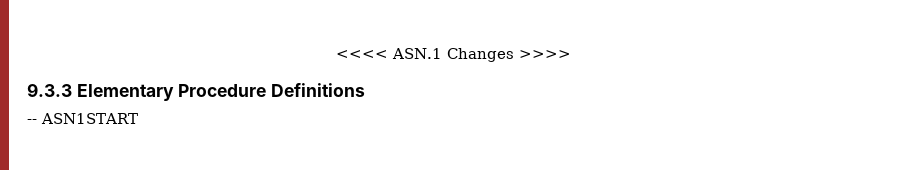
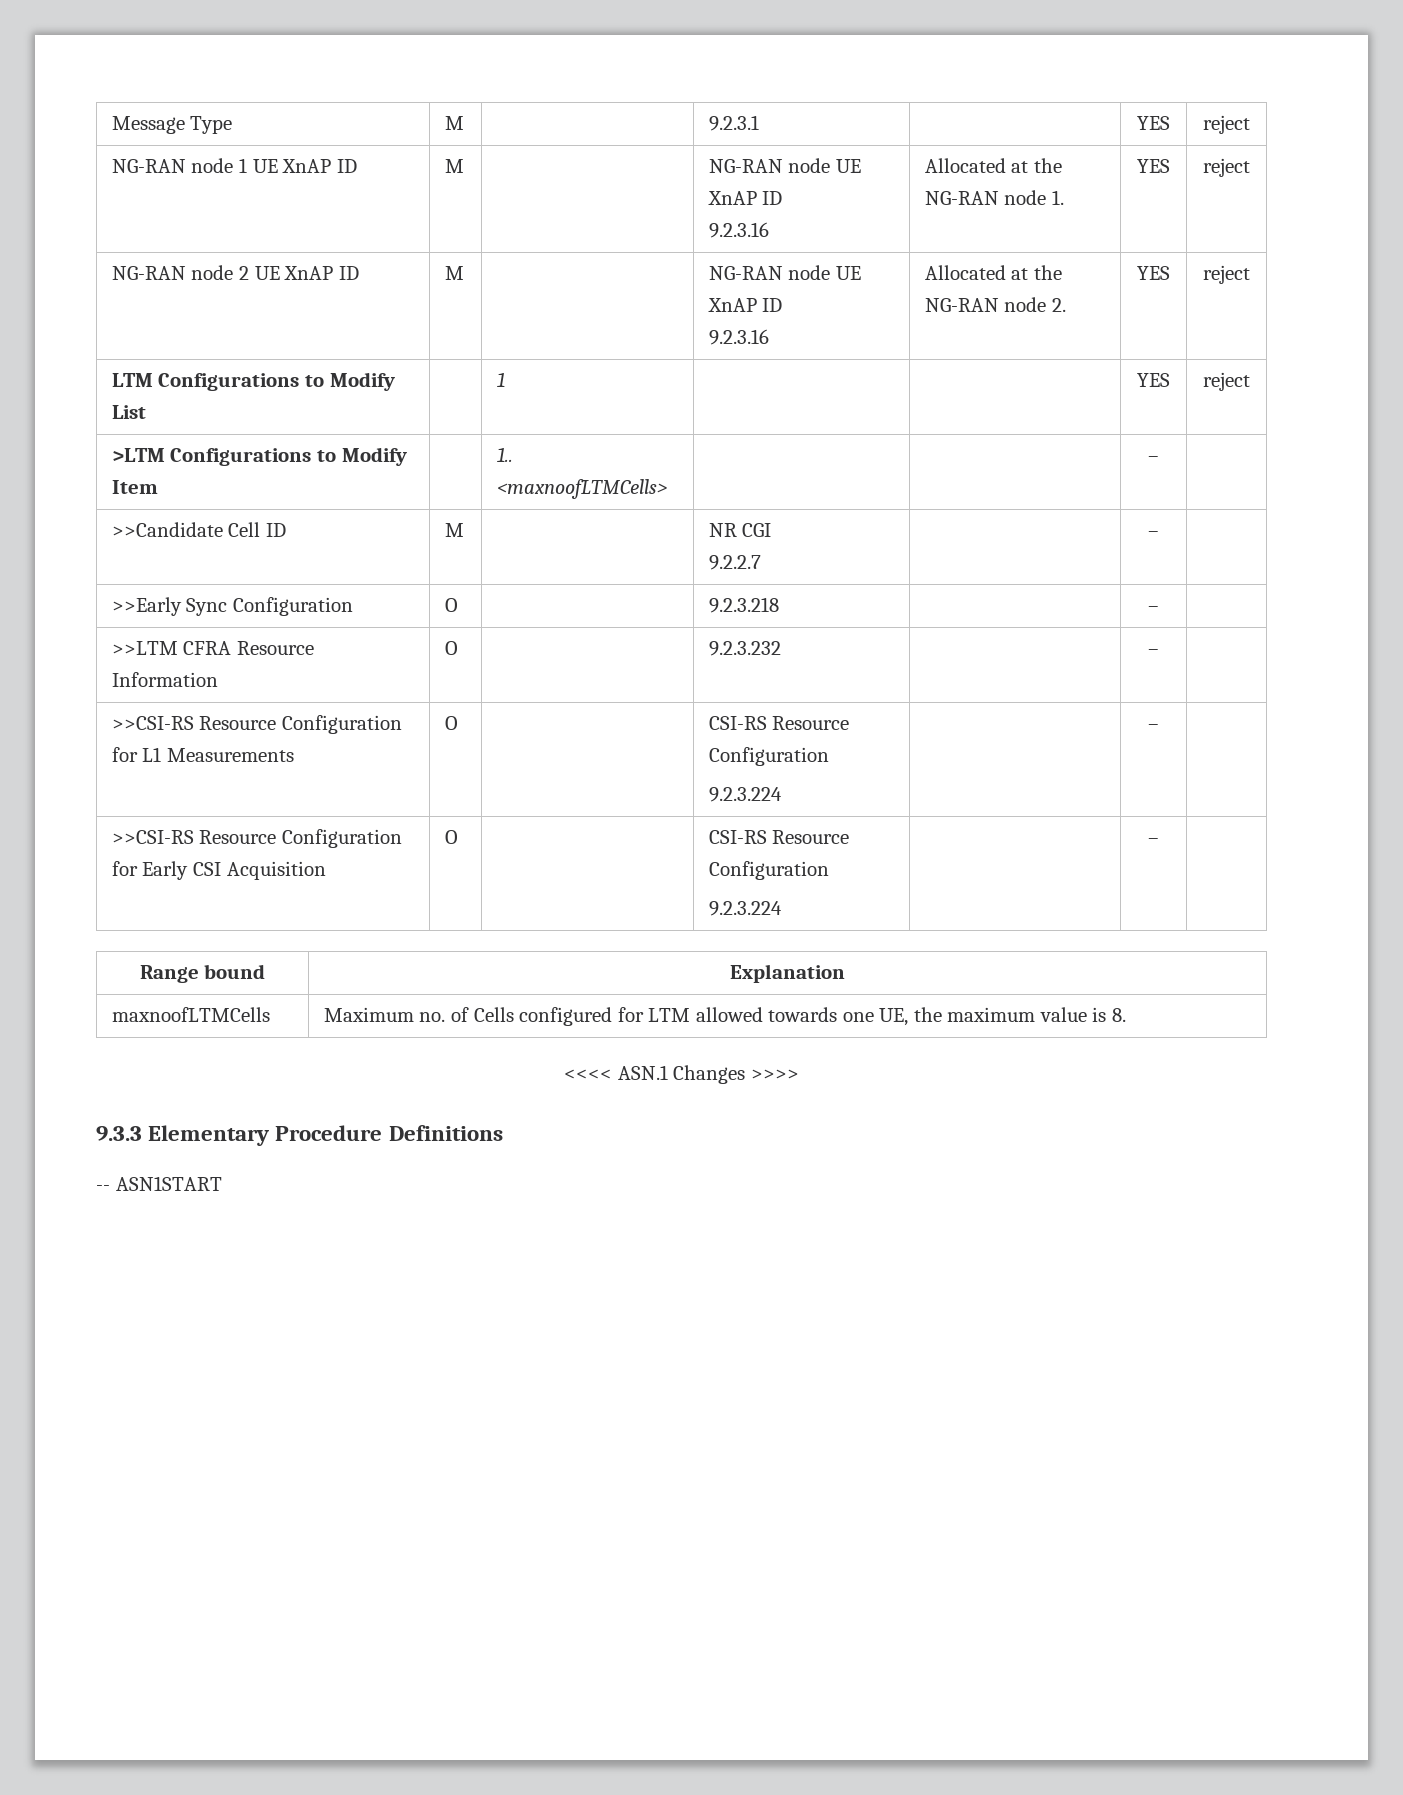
(335, 54) none -> [111,116,233,134] [444,116,464,130] [708,115,759,131] [1137,116,1170,130] [1203,115,1250,134] [111,158,357,173] [444,159,464,173] [708,158,862,173] [707,191,783,205] [708,222,769,238] [924,158,1063,173] [924,190,1065,205] [1137,159,1170,173] [1203,158,1250,177] [111,265,359,280] [444,266,464,280] [708,265,862,280] [707,298,783,312] [708,329,769,345] [924,265,1063,280] [924,297,1067,312] [1137,266,1170,280] [1203,265,1250,284] [111,372,395,391] [111,405,146,419] [496,372,505,387] [1137,373,1170,387] [1203,372,1250,391] [111,447,407,466] [111,480,158,494] [496,447,513,462] [496,479,667,499] [1148,456,1159,462] [111,522,287,537] [444,523,464,537] [708,523,772,537] [708,555,761,570] [1148,531,1159,537] [111,597,354,616] [444,598,458,612] [708,597,779,613] [1148,606,1159,612] [111,641,315,655] [111,672,218,687] [444,641,458,655] [708,641,781,656] [1148,649,1159,655] [111,715,403,734] [111,747,295,762] [444,716,458,730] [708,716,850,730] [708,747,829,766] [708,787,782,802] [1148,724,1159,730] [111,829,403,848] [111,861,326,880] [444,830,458,844] [708,830,850,844] [708,861,829,880] [708,901,782,916] [1148,838,1159,844] [139,964,266,983] [730,964,846,983] [111,1007,270,1022] [323,1007,1126,1026] Message Type | M | | 9.2.3.1 | | YES | reject // NG-RAN node 1 UE XnAP ID | M | | NG-RAN node UE XnAP ID // 9.2.3.16 | Allocated at the NG-RAN node 1. | YES | reject // NG-RAN node 2 UE XnAP ID | M | | NG-RAN node UE XnAP ID // 9.2.3.16 | Allocated at the NG-RAN node 2. | YES | reject // LTM Configurations to Modify List | | 1 | | | YES | reject // >LTM Configurations to Modify Item | | 1.. <maxnoofLTMCells> | | | – | // >>Candidate Cell ID | M | | NR CGI // 9.2.2.7 | | – | // >>Early Sync Configuration | O | | 9.2.3.218 | | – | // >>LTM CFRA Resource Information | O | | 9.2.3.232 | | – | // >>CSI-RS Resource Configuration for L1 Measurements | O | | CSI-RS Resource Configuration // 9.2.3.224 | | – | // >>CSI-RS Resource Configuration for Early CSI Acquisition | O | | CSI-RS Resource Configuration // 9.2.3.224 | | – | // Range bound | Explanation // maxnoofLTMCells | Maximum no. of Cells configured for LTM allowed towards one UE, the maximum value is 8. //

